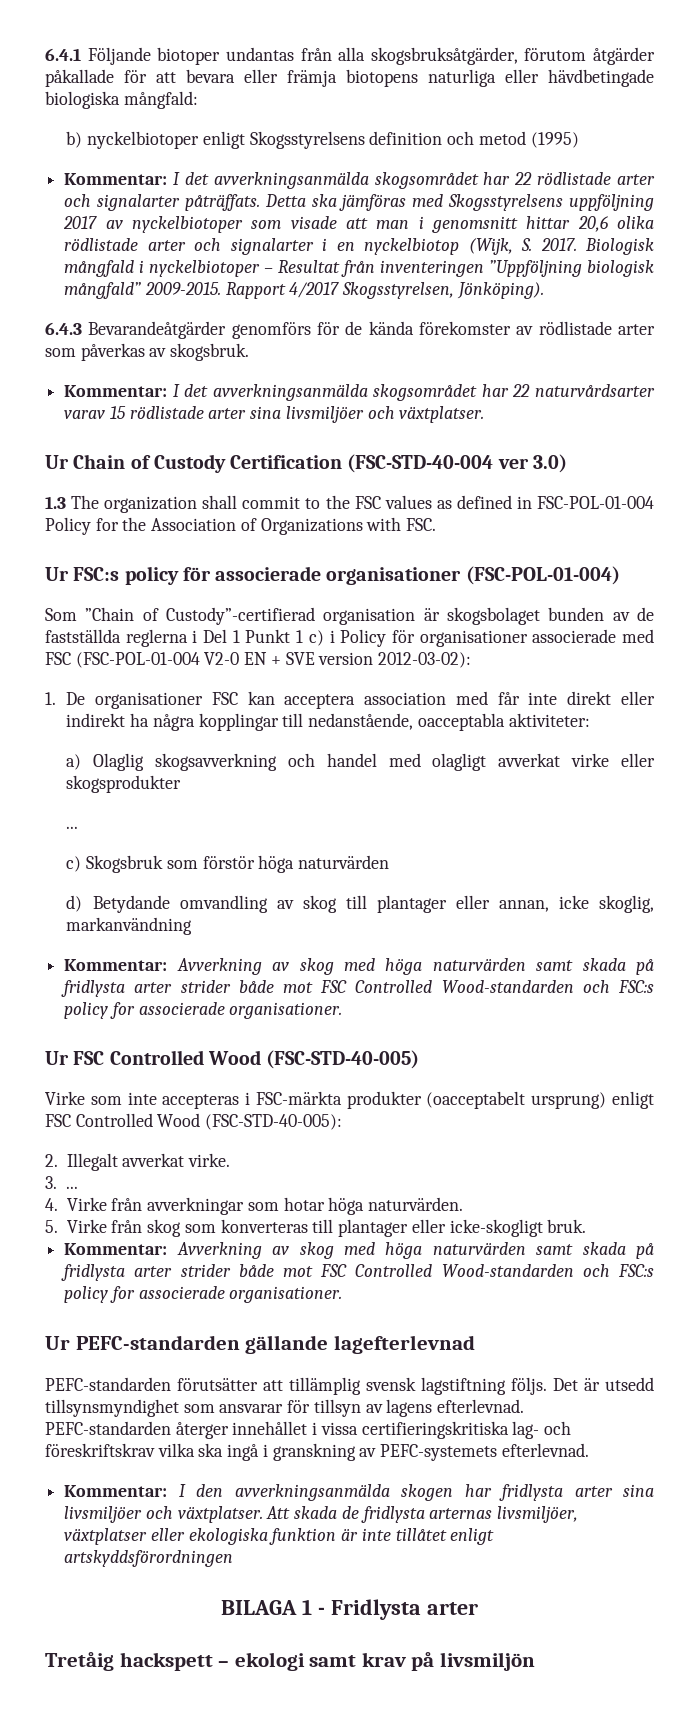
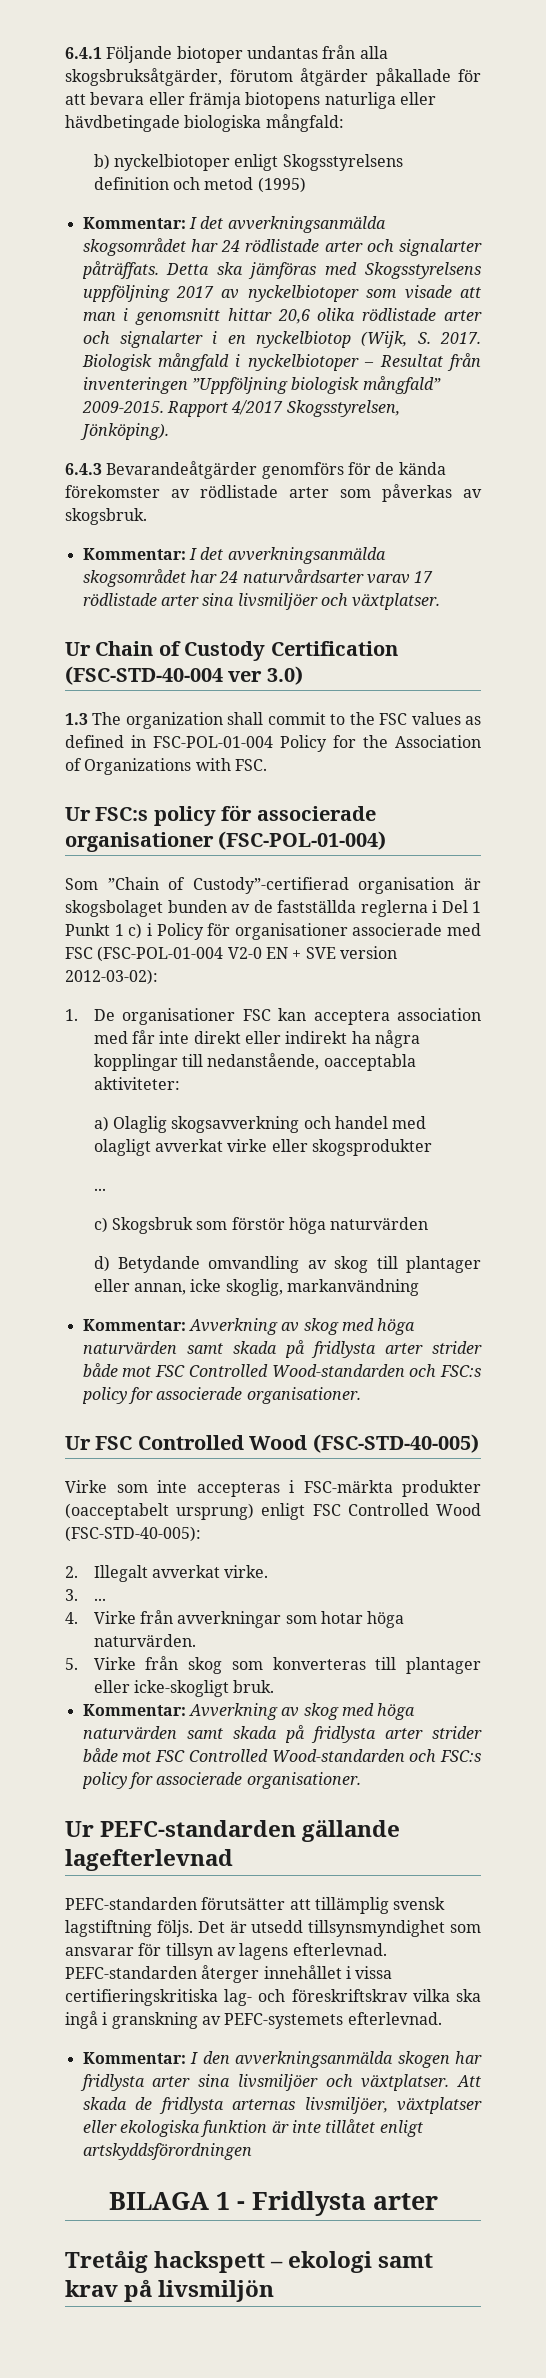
[514,172,533,185] 22 -> [221,240,241,252] 24
[512,384,531,397] 22 -> [219,571,239,583] 24
[109,406,126,419] 15 -> [414,571,434,583] 17

